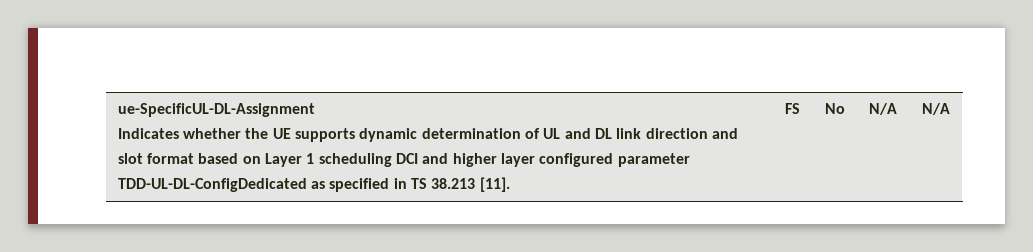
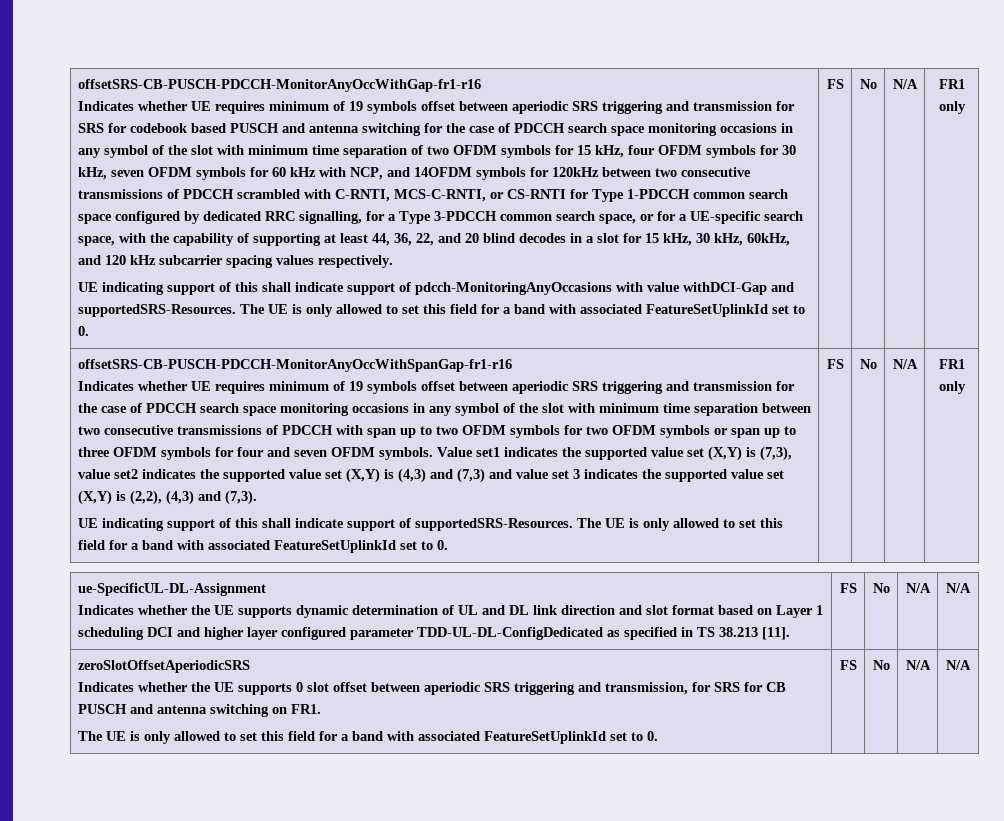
(117, 110) none -> [77,79,481,92] [77,101,795,114] [77,123,793,136] [77,145,796,158] [77,167,751,180] [77,189,788,202] [77,211,803,224] [77,233,790,246] [77,255,393,268] [77,282,794,295] [77,304,805,317] [77,326,89,336] [826,79,844,89] [859,79,877,89] [892,79,918,89] [938,79,965,89] [938,101,966,114] [77,359,512,372] [77,381,795,394] [77,403,811,416] [77,425,796,438] [77,446,792,461] [77,468,784,483] [77,490,257,505] [77,518,783,531] [77,540,448,553] [826,359,844,369] [859,359,877,369] [892,359,918,369] [938,359,965,369] [938,381,966,394] offsetSRS-CB-PUSCH-PDCCH-MonitorAnyOccWithGap-fr1-r16 // Indicates whether UE requires minimum of 19 symbols offset between aperiodic SRS triggering and transmission for SRS for codebook based PUSCH and antenna switching for the case of PDCCH search space monitoring occasions in any symbol of the slot with minimum time separation of two OFDM symbols for 15 kHz, four OFDM symbols for 30 kHz, seven OFDM symbols for 60 kHz with NCP, and 14OFDM symbols for 120kHz between two consecutive transmissions of PDCCH scrambled with C-RNTI, MCS-C-RNTI, or CS-RNTI for Type 1-PDCCH common search space configured by dedicated RRC signalling, for a Type 3-PDCCH common search space, or for a UE-specific search space, with the capability of supporting at least 44, 36, 22, and 20 blind decodes in a slot for 15 kHz, 30 kHz, 60kHz, and 120 kHz subcarrier spacing values respectively. // UE indicating support of this shall indicate support of pdcch-MonitoringAnyOccasions with value withDCI-Gap and supportedSRS-Resources. The UE is only allowed to set this field for a band with associated FeatureSetUplinkId set to 0. | FS | No | N/A | FR1 only // offsetSRS-CB-PUSCH-PDCCH-MonitorAnyOccWithSpanGap-fr1-r16 // Indicates whether UE requires minimum of 19 symbols offset between aperiodic SRS triggering and transmission for the case of PDCCH search space monitoring occasions in any symbol of the slot with minimum time separation between two consecutive transmissions of PDCCH with span up to two OFDM symbols for two OFDM symbols or span up to three OFDM symbols for four and seven OFDM symbols. Value set1 indicates the supported value set (X,Y) is (7,3), value set2 indicates the supported value set (X,Y) is (4,3) and (7,3) and value set 3 indicates the supported value set (X,Y) is (2,2), (4,3) and (7,3). // UE indicating support of this shall indicate support of supportedSRS-Resources. The UE is only allowed to set this field for a band with associated FeatureSetUplinkId set to 0. | FS | No | N/A | FR1 only //
(950, 109) none -> [77,660,250,673] [77,682,786,695] [77,704,321,717] [77,731,658,744] [839,660,857,670] [872,660,890,670] [905,660,931,670] [946,660,972,670] // zeroSlotOffsetAperiodicSRS // Indicates whether the UE supports 0 slot offset between aperiodic SRS triggering and transmission, for SRS for CB PUSCH and antenna switching on FR1. // The UE is only allowed to set this field for a band with associated FeatureSetUplinkId set to 0. | FS | No | N/A | N/A

